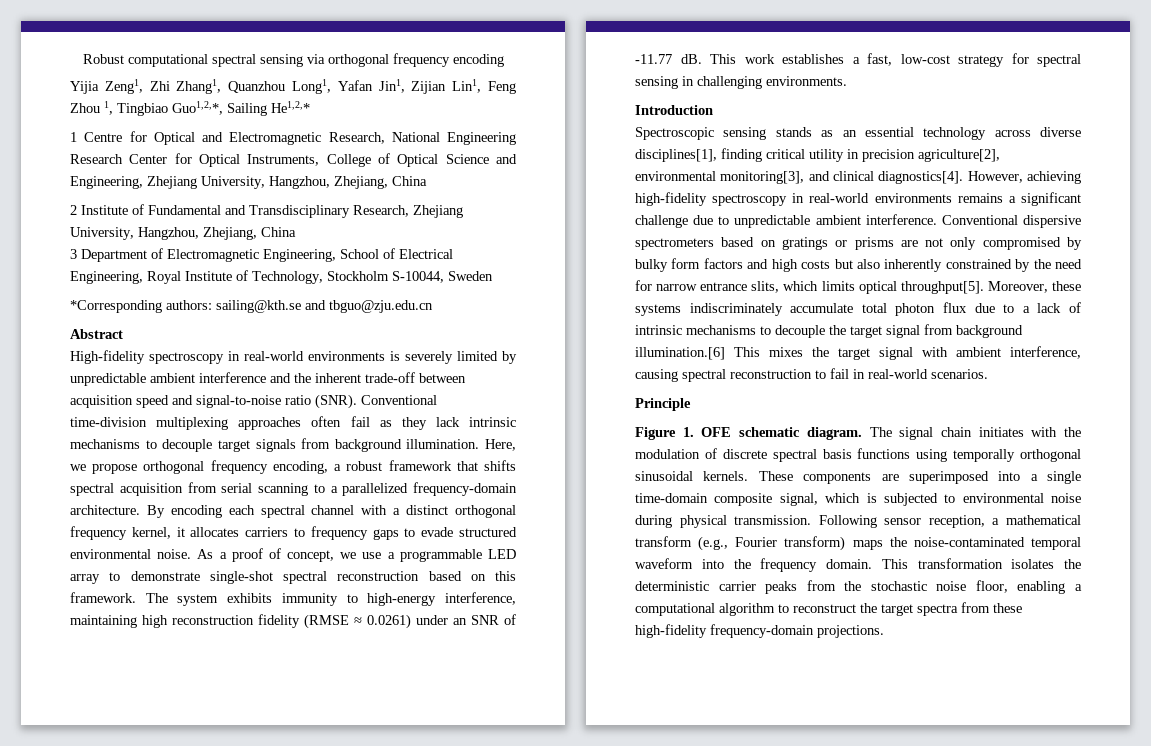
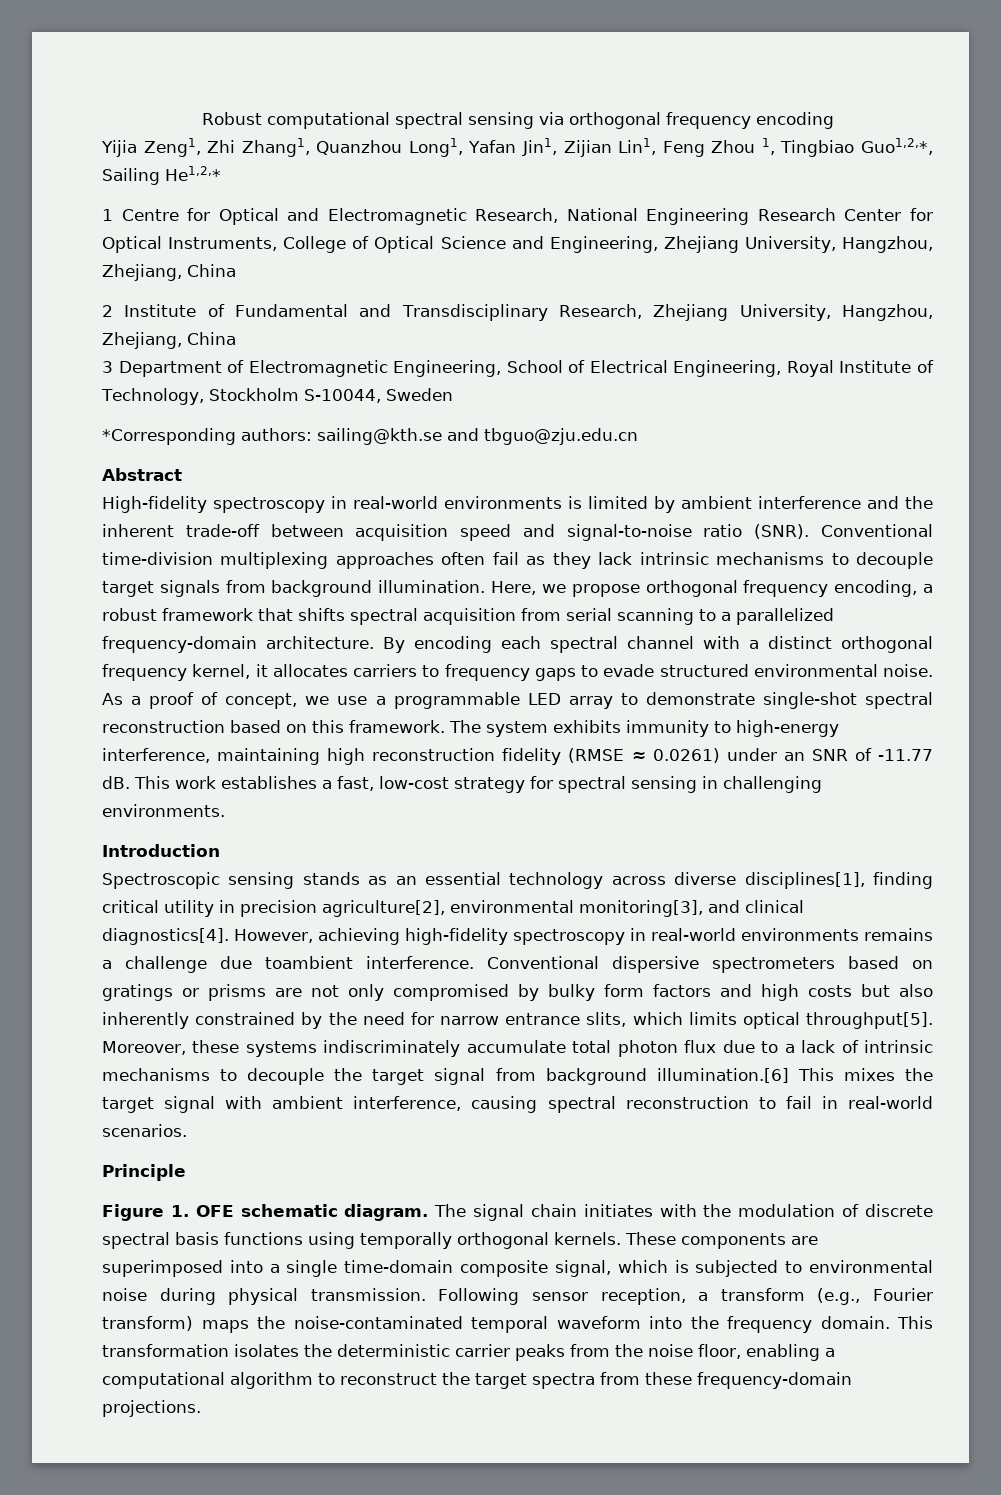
[405,351,453,364] severely -> (582, 502) none
[70,373,146,386] unpredictable -> (675, 504) none
[1021,192,1081,206] significant -> (112, 964) none
[718,215,861,228] to unpredictable ambient -> [265,956,353,969] toambient
[635,471,693,481] sinusoidal -> (549, 1240) none
[1006,515,1081,525] mathematical -> (709, 1296) none
[870,581,927,591] stochastic -> (643, 1350) none
[635,624,707,638] high-fidelity -> (692, 1378) none

